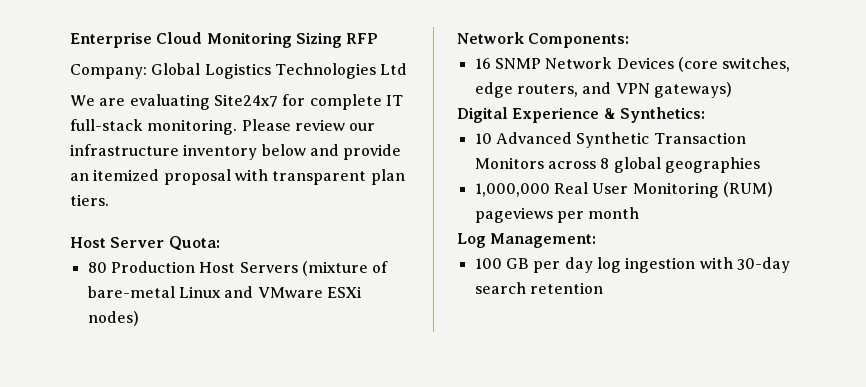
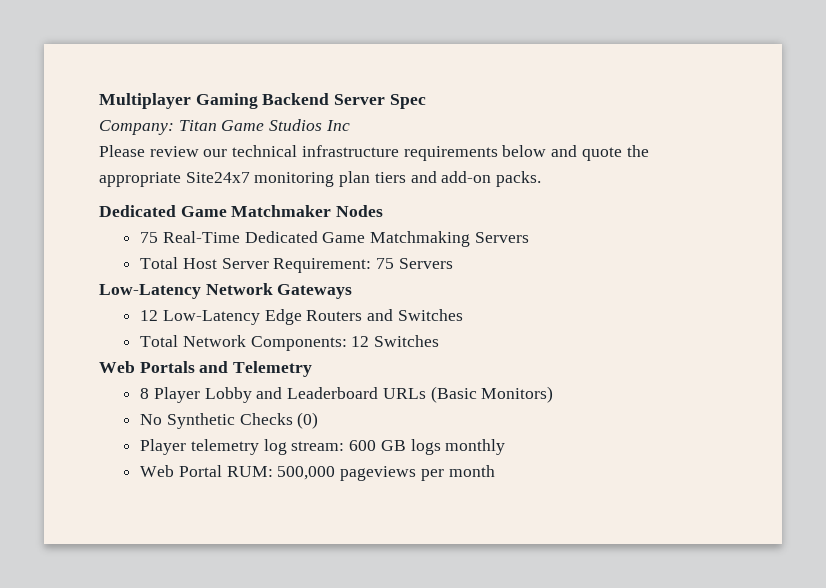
[70,32,379,48] [70,63,408,79] [70,94,403,110] [70,119,376,135] [70,144,402,160] [70,169,405,185] [70,194,109,206] [70,236,220,251] [87,261,389,276] [87,286,362,298] [87,311,139,326] [457,32,630,48] [474,57,791,72] [474,82,732,98] [457,107,705,123] [474,132,746,148] [474,157,760,173] [474,182,773,198] [474,207,640,223] [457,233,597,248] [474,257,790,273] [474,282,603,294] Enterprise Cloud Monitoring Sizing RFP // Company: Global Logistics Technologies Ltd // We are evaluating Site24x7 for complete IT full-stack monitoring. Please review our infrastructure inventory below and provide an itemized proposal with transparent plan tiers. // Host Server Quota: // 80 Production Host Servers (mixture of bare-metal Linux and VMware ESXi nodes) // Network Components: // 16 SNMP Network Devices (core switches, edge routers, and VPN gateways) // Digital Experience & Synthetics: // 10 Advanced Synthetic Transaction Monitors across 8 global geographies // 1,000,000 Real User Monitoring (RUM) pageviews per month // Log Management: // 100 GB per day log ingestion with 30-day search retention -> [99,93,426,109] [99,119,350,135] [99,145,649,161] [99,171,542,187] [99,205,384,217] [140,231,529,247] [140,257,453,273] [99,283,353,299] [140,309,463,325] [140,335,440,351] [99,361,313,377] [140,386,554,403] [140,412,319,429] [140,439,506,455] [140,465,495,481] Multiplayer Gaming Backend Server Spec // Company: Titan Game Studios Inc // Please review our technical infrastructure requirements below and quote the appropriate Site24x7 monitoring plan tiers and add-on packs. // Dedicated Game Matchmaker Nodes // 75 Real-Time Dedicated Game Matchmaking Servers // Total Host Server Requirement: 75 Servers // Low-Latency Network Gateways // 12 Low-Latency Edge Routers and Switches // Total Network Components: 12 Switches // Web Portals and Telemetry // 8 Player Lobby and Leaderboard URLs (Basic Monitors) // No Synthetic Checks (0) // Player telemetry log stream: 600 GB logs monthly // Web Portal RUM: 500,000 pageviews per month

